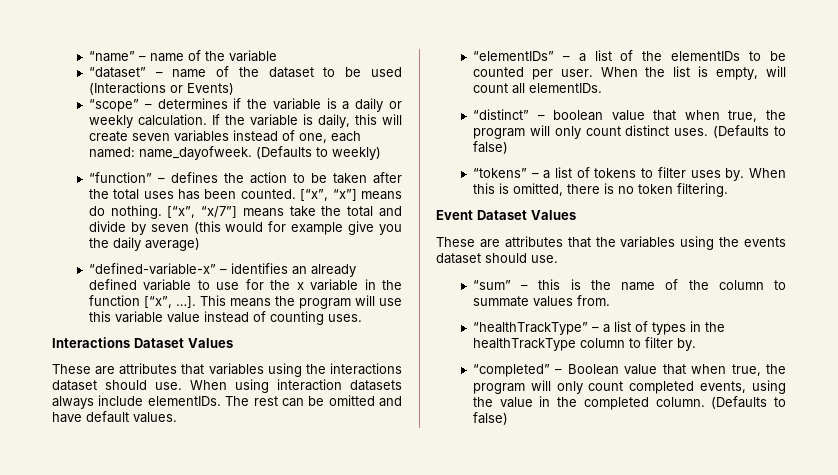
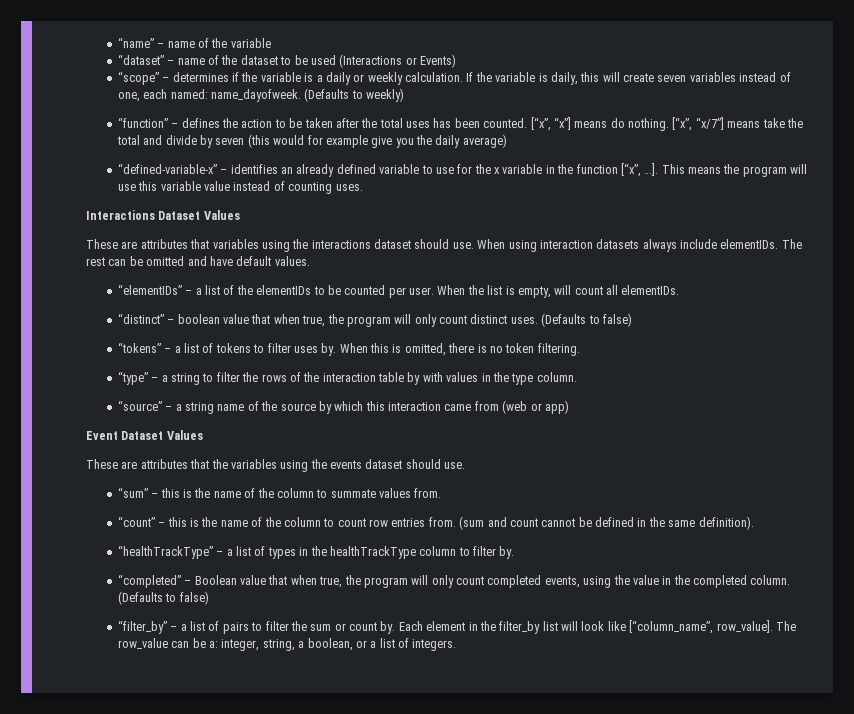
(728, 190) none -> [117,371,577,385] [117,400,569,414] // “type” – a string to filter the rows of the interaction table by with values in the type column. // “source” – a string name of the source by which this interaction came from (web or app)
(610, 300) none -> [117,516,754,530] // “count” – this is the name of the column to count row entries from. (sum and count cannot be defined in the same definition).
(508, 418) none -> [117,620,796,634] [117,638,457,651] // “filter_by” – a list of pairs to filter the sum or count by. Each element in the filter_by list will look like [“column_name”, row_value]. The row_value can be a: integer, string, a boolean, or a list of integers.

